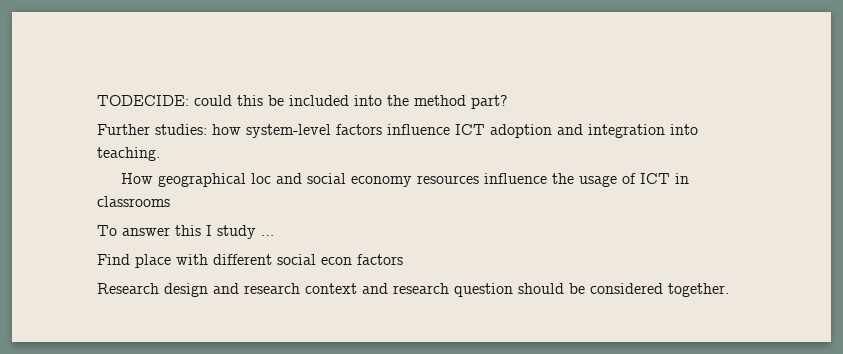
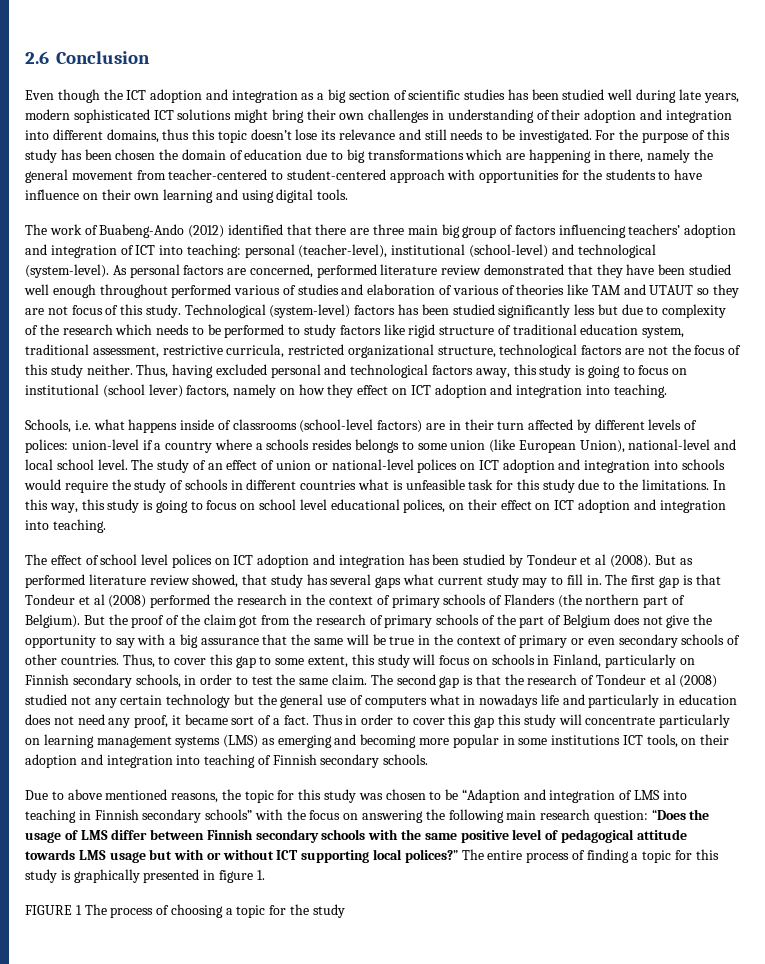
[97,95,508,109] [97,124,698,138] [97,147,160,161] [121,173,690,187] [97,196,170,207] [97,225,274,239] [97,254,403,268] [97,283,729,297] TODECIDE: could this be included into the method part? // Further studies: how system-level factors influence ICT adoption and integration into teaching. // How geographical loc and social economy resources influence the usage of ICT in classrooms // To answer this I study … // Find place with different social econ factors // Research design and research context and research question should be considered together. -> [25,51,150,64] [25,89,739,103] [25,109,732,123] [25,129,730,143] [25,149,714,163] [25,169,703,183] [25,189,349,203] [25,224,737,238] [25,244,656,258] [25,264,731,278] [24,284,740,298] [25,304,727,318] [25,324,685,338] [25,344,742,358] [25,364,688,378] [25,384,667,398] [25,419,698,433] [25,439,737,453] [25,459,725,473] [24,479,726,493] [25,499,726,513] [25,519,106,533] [25,554,693,568] [25,574,721,588] [25,594,686,608] [25,614,713,628] [25,634,741,648] [25,654,695,668] [25,674,718,688] [25,694,738,708] [25,714,731,728] [25,734,730,748] [25,754,429,768] [25,789,687,803] [25,809,710,823] [25,829,687,843] [25,849,719,863] [25,869,265,883] [25,904,345,918] 2.6 Conclusion // Even though the ICT adoption and integration as a big section of scientific studies has been studied well during late years, modern sophisticated ICT solutions might bring their own challenges in understanding of their adoption and integration into different domains, thus this topic doesn’t lose its relevance and still needs to be investigated. For the purpose of this study has been chosen the domain of education due to big transformations which are happening in there, namely the general movement from teacher-centered to student-centered approach with opportunities for the students to have influence on their own learning and using digital tools. // The work of Buabeng-Ando (2012) identified that there are three main big group of factors influencing teachers’ adoption and integration of ICT into teaching: personal (teacher-level), institutional (school-level) and technological (system-level). As personal factors are concerned, performed literature review demonstrated that they have been studied well enough throughout performed various of studies and elaboration of various of theories like TAM and UTAUT so they are not focus of this study. Technological (system-level) factors has been studied significantly less but due to complexity of the research which needs to be performed to study factors like rigid structure of traditional education system, traditional assessment, restrictive curricula, restricted organizational structure, technological factors are not the focus of this study neither. Thus, having excluded personal and technological factors away, this study is going to focus on institutional (school lever) factors, namely on how they effect on ICT adoption and integration into teaching. // Schools, i.e. what happens inside of classrooms (school-level factors) are in their turn affected by different levels of polices: union-level if a country where a schools resides belongs to some union (like European Union), national-level and local school level. The study of an effect of union or national-level polices on ICT adoption and integration into schools would require the study of schools in different countries what is unfeasible task for this study due to the limitations. In this way, this study is going to focus on school level educational polices, on their effect on ICT adoption and integration into teaching. // The effect of school level polices on ICT adoption and integration has been studied by Tondeur et al (2008). But as performed literature review showed, that study has several gaps what current study may to fill in. The first gap is that Tondeur et al (2008) performed the research in the context of primary schools of Flanders (the northern part of Belgium). But the proof of the claim got from the research of primary schools of the part of Belgium does not give the opportunity to say with a big assurance that the same will be true in the context of primary or even secondary schools of other countries. Thus, to cover this gap to some extent, this study will focus on schools in Finland, particularly on Finnish secondary schools, in order to test the same claim. The second gap is that the research of Tondeur et al (2008) studied not any certain technology but the general use of computers what in nowadays life and particularly in education does not need any proof, it became sort of a fact. Thus in order to cover this gap this study will concentrate particularly on learning management systems (LMS) as emerging and becoming more popular in some institutions ICT tools, on their adoption and integration into teaching of Finnish secondary schools. // Due to above mentioned reasons, the topic for this study was chosen to be “Adaption and integration of LMS into teaching in Finnish secondary schools” with the focus on answering the following main research question: “Does the usage of LMS differ between Finnish secondary schools with the same positive level of pedagogical attitude towards LMS usage but with or without ICT supporting local polices?” The entire process of finding a topic for this study is graphically presented in figure 1. // FIGURE 1 The process of choosing a topic for the study

